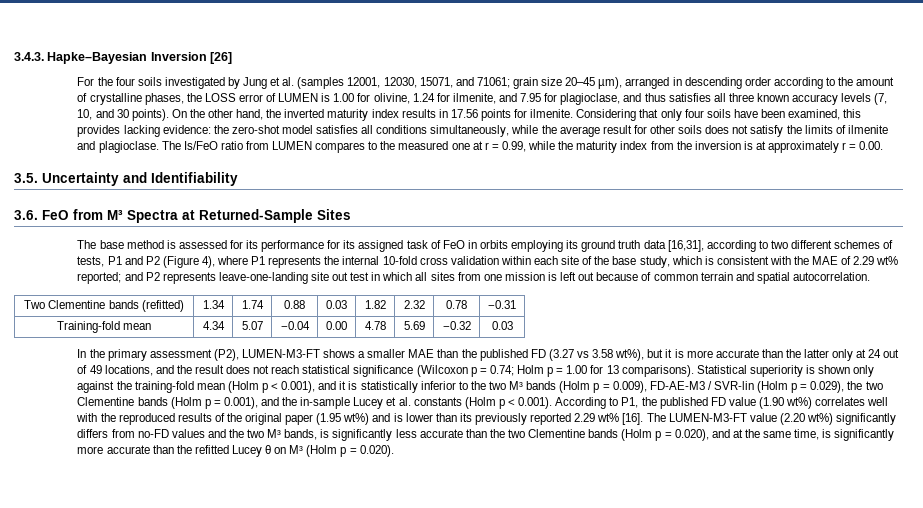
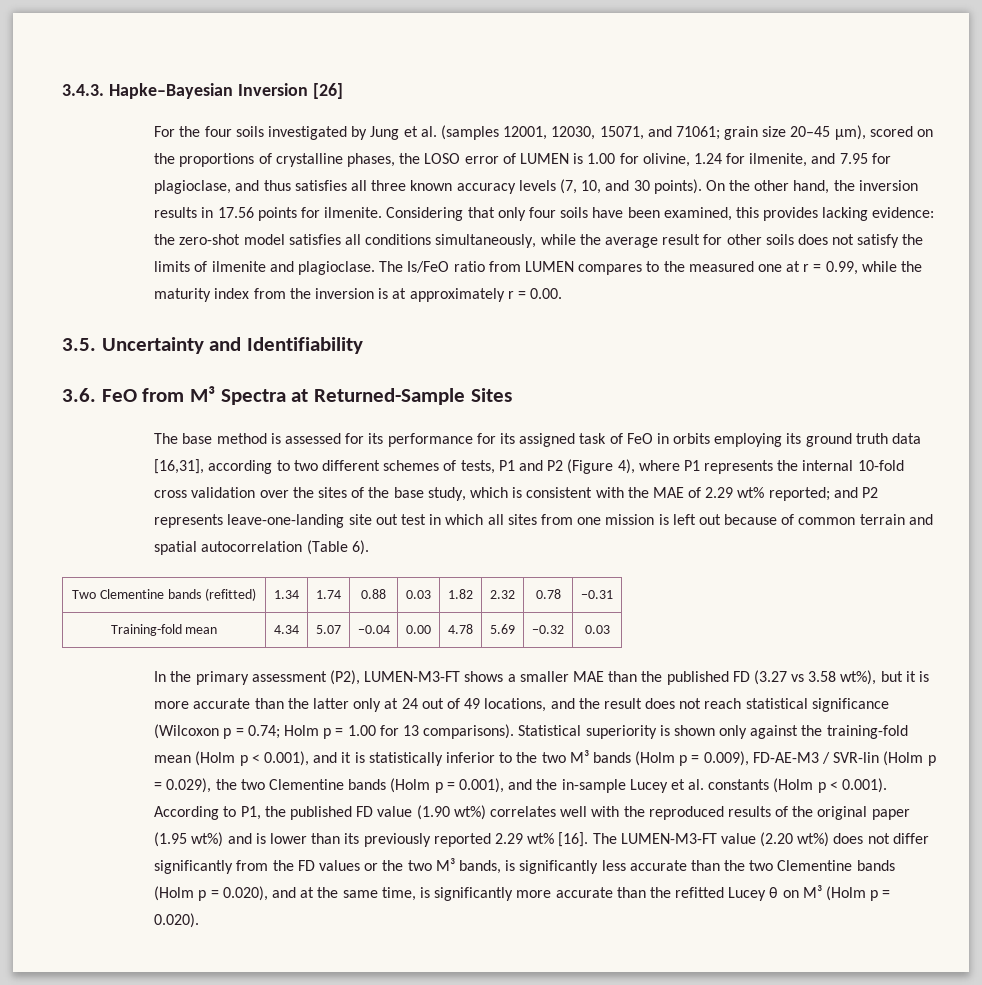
[625,77,895,89] arranged in descending order according to the amount -> [869,126,934,137] [154,153,255,167] scored on the proportions
[204,93,236,102] LOSS -> [424,153,461,164] LOSO
[284,109,399,121] inverted maturity index -> [858,180,918,191] inversion
[500,256,580,265] within each site -> [259,487,348,498] over the sites
[792,272,870,281] autocorrelation. -> [201,540,369,555] autocorrelation (Table 6).
[836,413,897,425] [77,429,226,438] significantly differs from no-FD values and -> [833,833,929,844] [154,860,379,874] does not differ significantly from the FD values or

